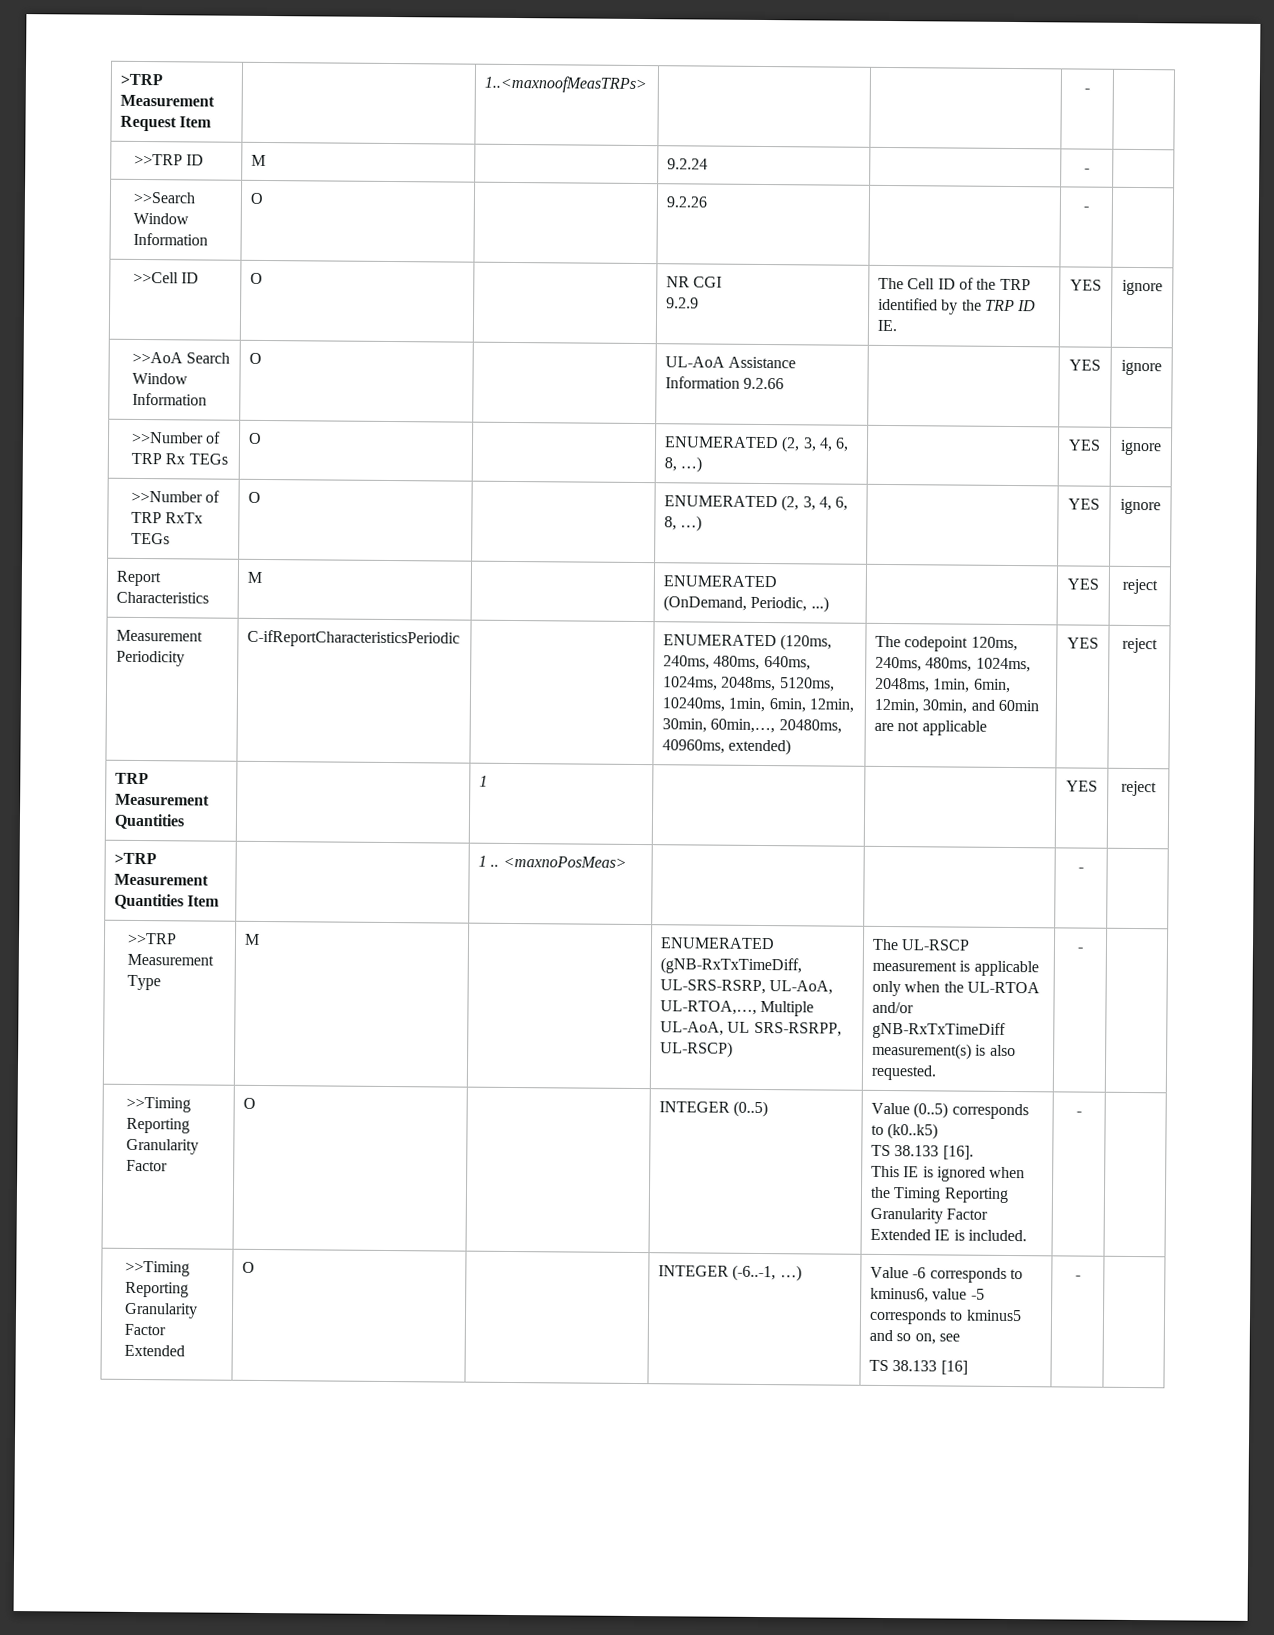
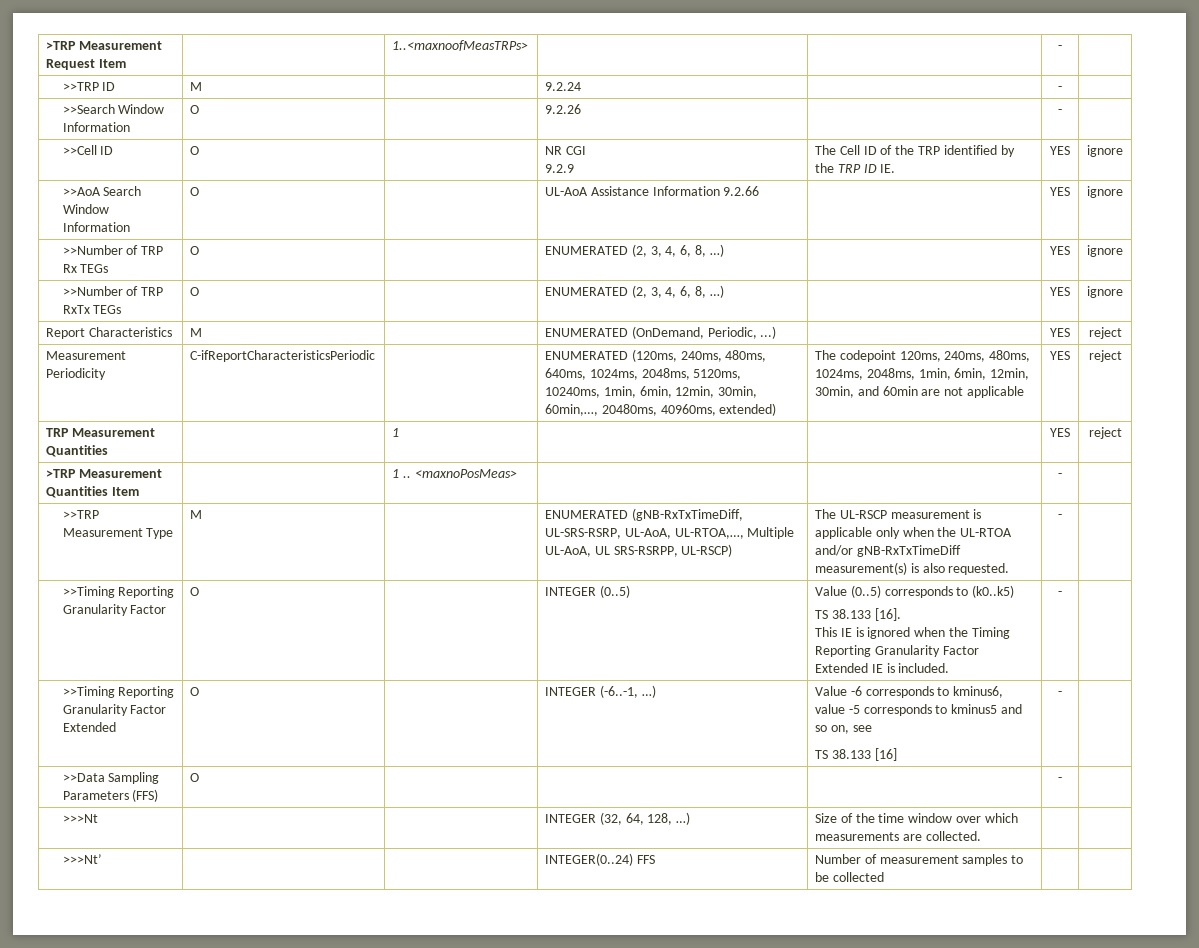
(1081, 1277) none -> [62,772,160,784] [62,789,159,802] [190,773,200,782] [1058,777,1062,782] [62,814,98,823] [545,812,691,825] [815,813,1018,823] [815,831,981,841] [62,854,102,864] [545,853,655,866] [815,854,1024,866] [815,872,884,882] // >>Data Sampling Parameters (FFS) | O | | | | - | // >>>Nt | | | INTEGER (32, 64, 128, …) | Size of the time window over which measurements are collected. | | // >>>Nt’ | | | INTEGER(0..24) FFS | Number of measurement samples to be collected | |

